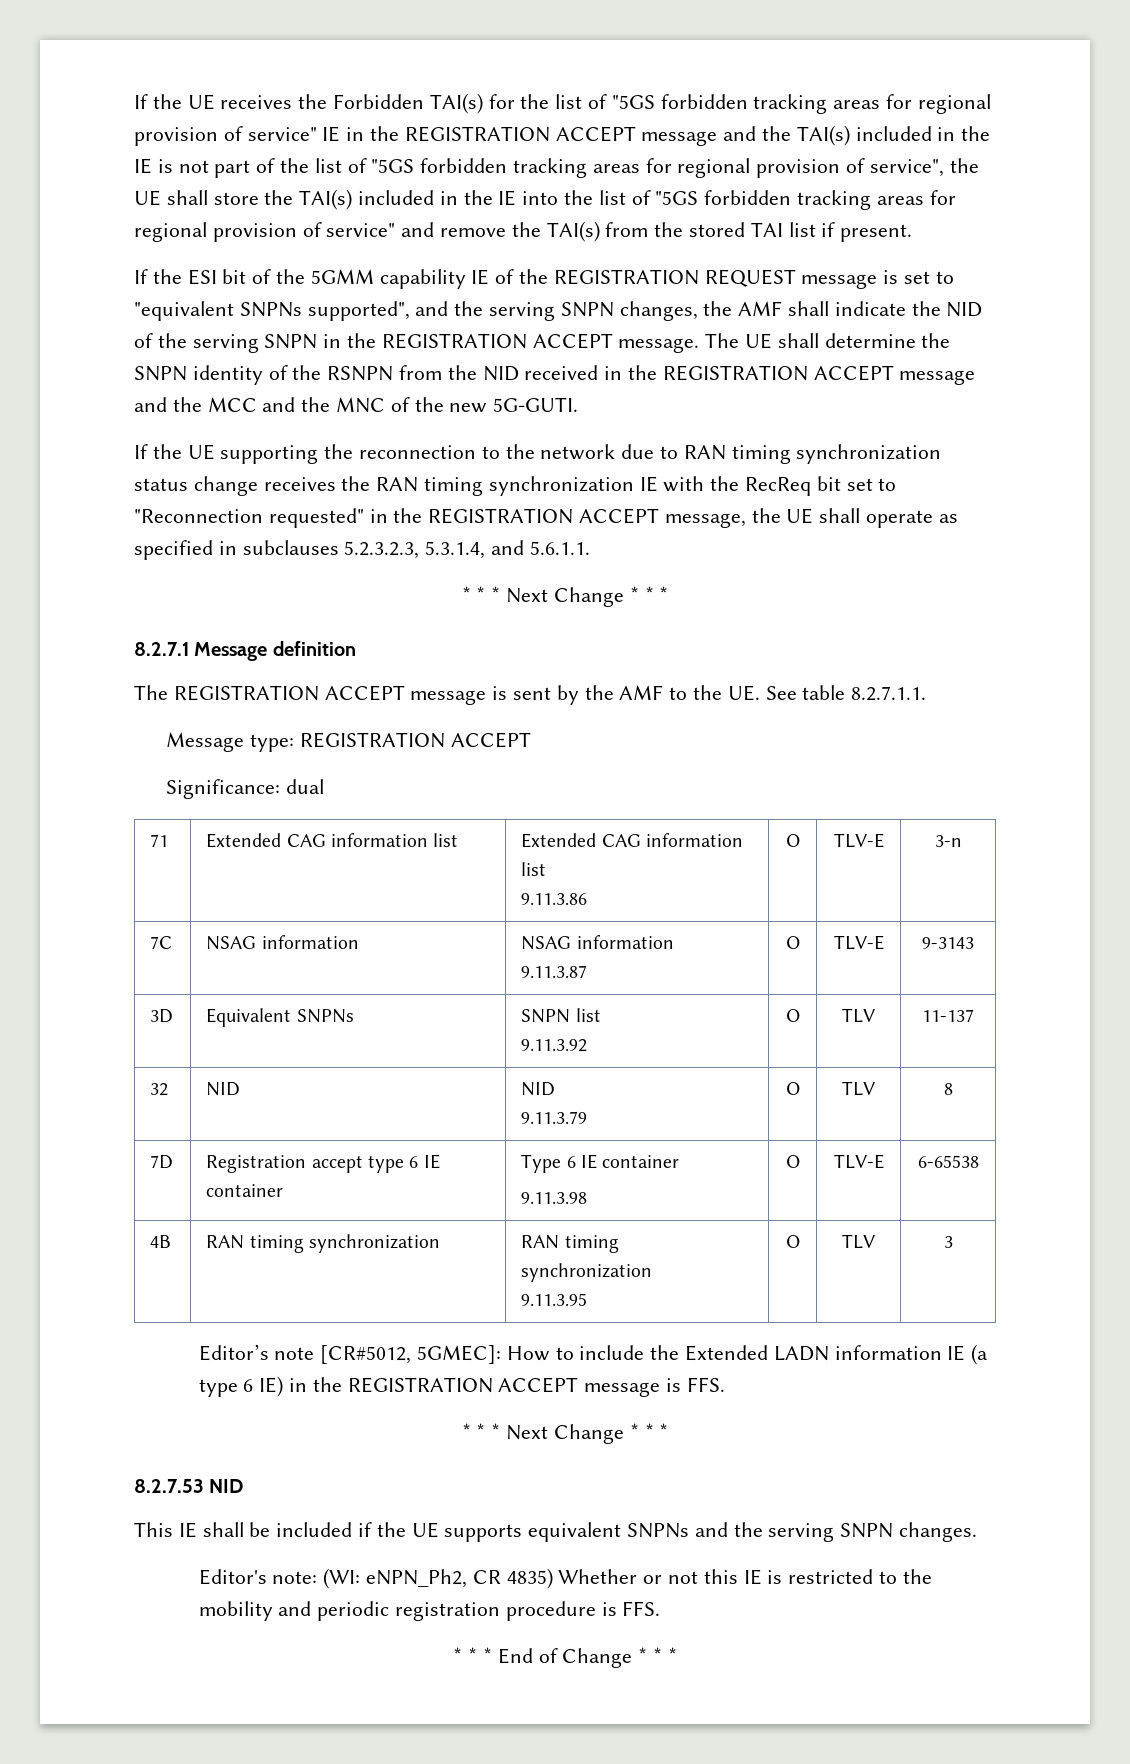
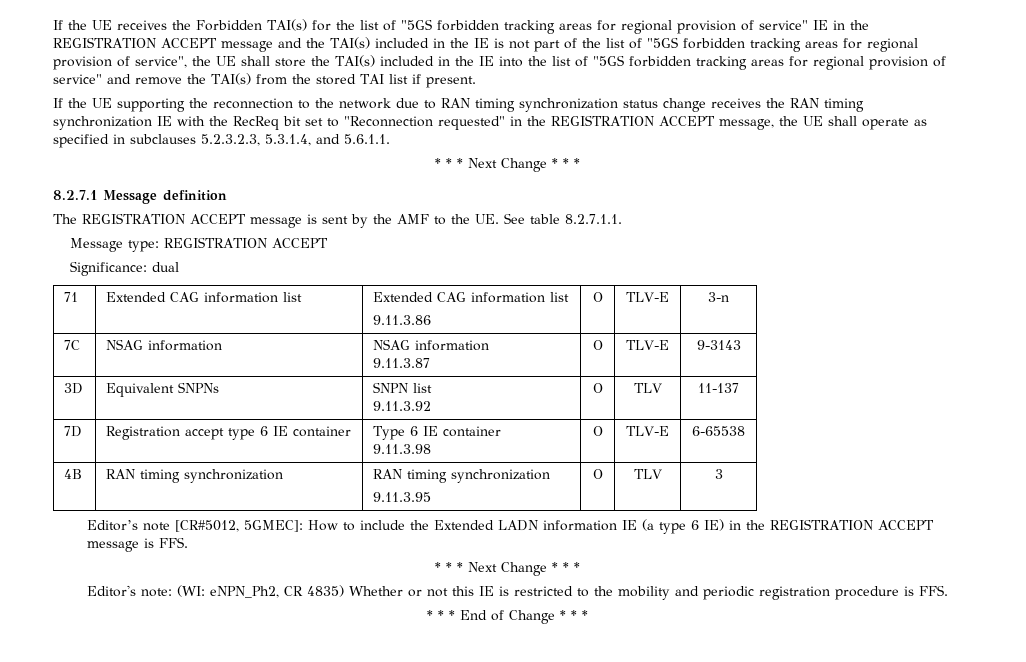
[134,269,954,289] [134,301,983,321] [134,333,951,353] [134,365,976,385] [134,397,579,413] // If the ESI bit of the 5GMM capability IE of the REGISTRATION REQUEST message is set to "equivalent SNPNs supported", and the serving SNPN changes, the AMF shall indicate the NID of the serving SNPN in the REGISTRATION ACCEPT message. The UE shall determine the SNPN identity of the RSNPN from the NID received in the REGISTRATION ACCEPT message and the MCC and the MNC of the new 5G-GUTI. -> (476, 82) none
[150,1083,169,1096] [206,1082,241,1096] [521,1082,556,1096] [521,1111,588,1124] [785,1082,800,1095] [842,1081,875,1096] [943,1083,953,1095] // 32 | NID | NID // 9.11.3.79 | O | TLV | 8 -> (739, 388) none
[134,1479,244,1493] [134,1522,978,1542] // 8.2.7.53 NID // This IE shall be included if the UE supports equivalent SNPNs and the serving SNPN changes. -> (580, 567) none

